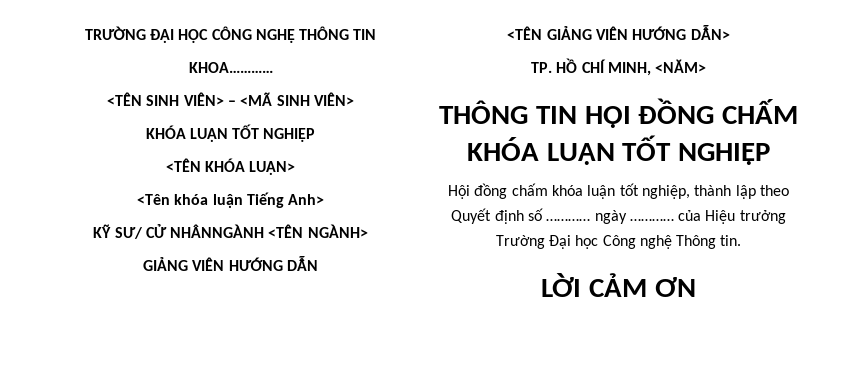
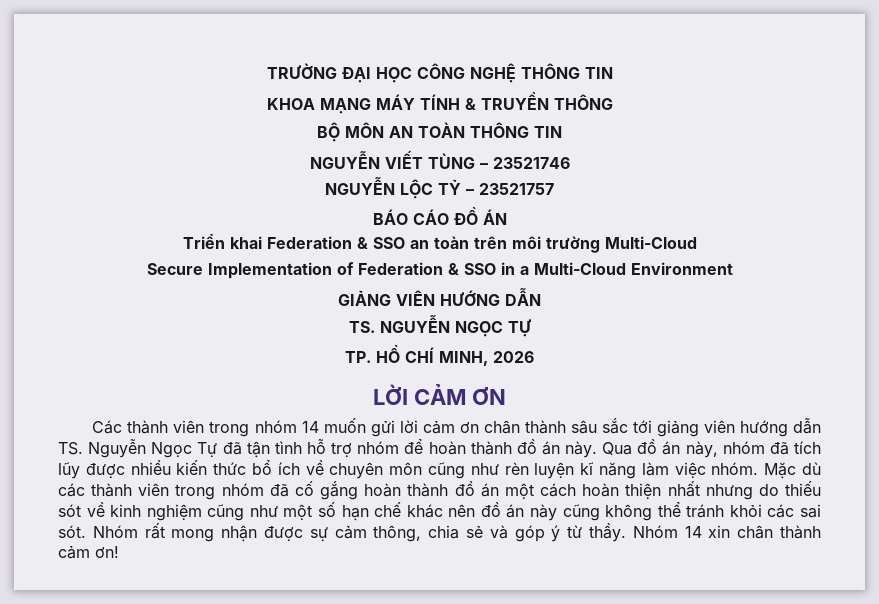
[188,62,273,73] [107,92,354,106] [145,124,316,142] [165,158,296,175] [136,192,325,208] [93,224,368,239] KHOA………… // <TÊN SINH VIÊN> – <MÃ SINH VIÊN> // KHÓA LUẬN TỐT NGHIỆP // <TÊN KHÓA LUẬN> // <Tên khóa luận Tiếng Anh> // KỸ SƯ/ CỬ NHÂNNGÀNH <TÊN NGÀNH> -> [266,91,613,114] [317,122,562,142] [309,150,570,169] [325,177,554,199] [372,207,507,225] [182,234,697,253] [146,262,733,279] KHOA MẠNG MÁY TÍNH & TRUYỀN THÔNG // BỘ MÔN AN TOÀN THÔNG TIN // NGUYỄN VIẾT TÙNG – 23521746 // NGUYỄN LỘC TỶ – 23521757 // BÁO CÁO ĐỒ ÁN // Triển khai Federation & SSO an toàn trên môi trường Multi-Cloud // Secure Implementation of Federation & SSO in a Multi-Cloud Environment
[507,25,730,40] <TÊN GIẢNG VIÊN HƯỚNG DẪN> -> [348,315,532,337] TS. NGUYỄN NGỌC TỰ
[655,59,707,73] [438,98,799,128] [466,135,771,165] [448,183,789,199] [451,208,786,224] [495,235,742,249] [541,273,696,297] <NĂM> // THÔNG TIN HỘI ĐỒNG CHẤM KHÓA LUẬN TỐT NGHIỆP // Hội đồng chấm khóa luận tốt nghiệp, thành lập theo Quyết định số ………… ngày ………… của Hiệu trưởng Trường Đại học Công nghệ Thông tin. // LỜI CẢM ƠN -> [493,351,534,363] [372,384,507,405] [92,418,821,437] [58,439,821,458] [58,460,821,479] [58,481,821,500] [58,502,821,521] [58,523,821,542] [58,546,119,559] 2026 // LỜI CẢM ƠN // Các thành viên trong nhóm 14 muốn gửi lời cảm ơn chân thành sâu sắc tới giảng viên hướng dẫn TS. Nguyễn Ngọc Tự đã tận tình hỗ trợ nhóm để hoàn thành đồ án này. Qua đồ án này, nhóm đã tích lũy được nhiều kiến thức bổ ích về chuyên môn cũng như rèn luyện kĩ năng làm việc nhóm. Mặc dù các thành viên trong nhóm đã cố gắng hoàn thành đồ án một cách hoàn thiện nhất nhưng do thiếu sót về kinh nghiệm cũng như một số hạn chế khác nên đồ án này cũng không thể tránh khỏi các sai sót. Nhóm rất mong nhận được sự cảm thông, chia sẻ và góp ý từ thầy. Nhóm 14 xin chân thành cảm ơn!

